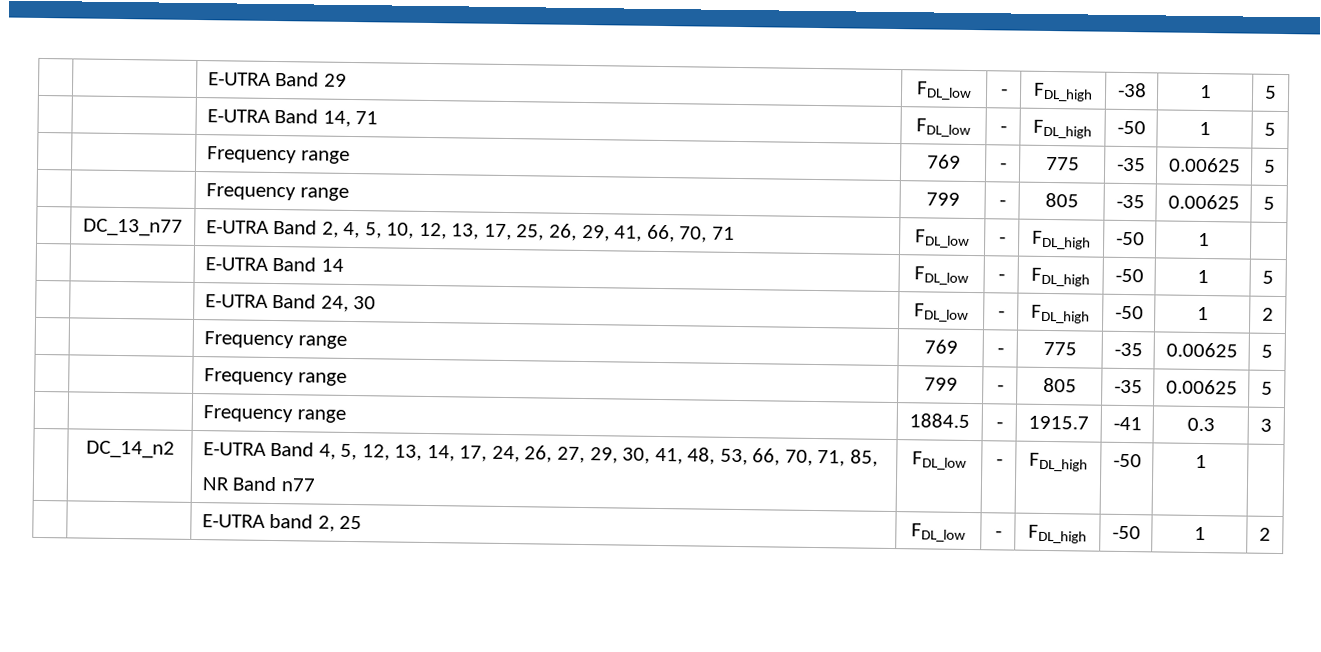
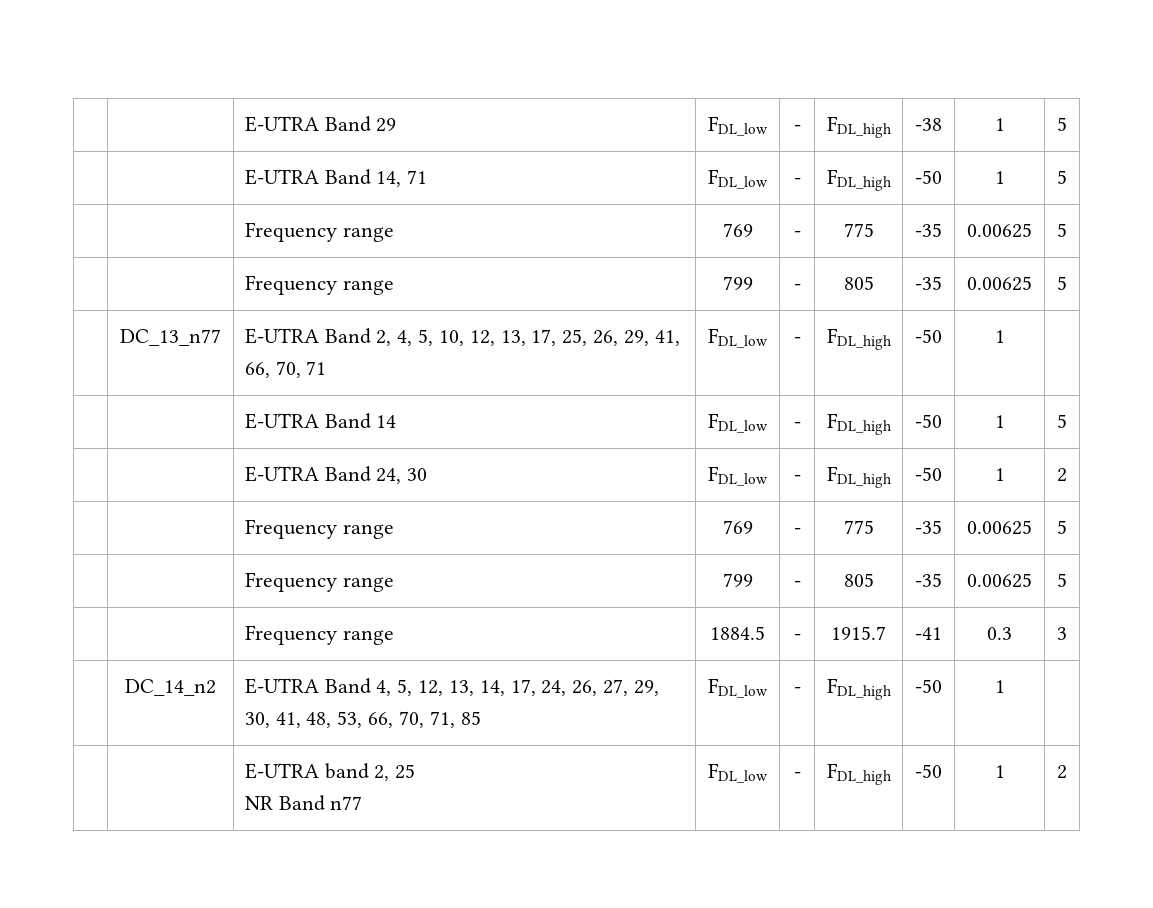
[849,449,878,467] [201,476,316,492] 85, // NR Band n77 -> [460,711,481,725] 85
(363, 522) none -> [244,795,363,811] // NR Band n77

